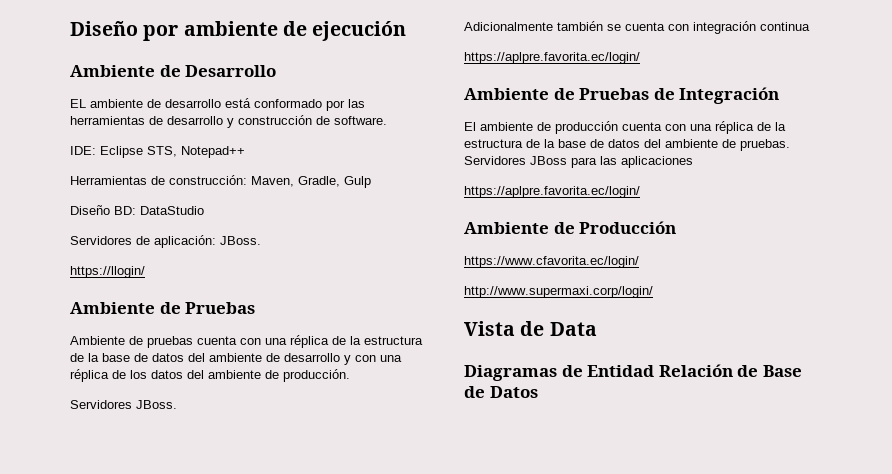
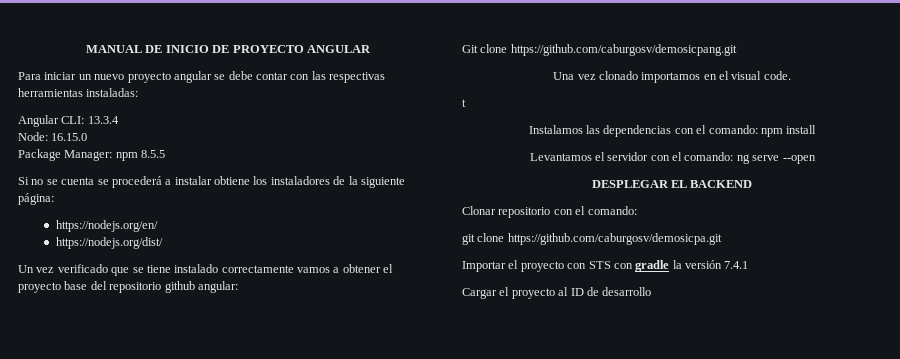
[70,21,407,41] [70,65,277,77] [70,98,365,111] [70,115,387,128] [70,146,245,158] [70,175,371,188] [70,205,204,215] [70,235,261,248] [70,266,145,278] [70,302,256,314] [70,335,423,348] [70,353,402,365] [70,369,350,382] [70,400,177,409] [464,21,810,34] [464,52,640,64] [464,87,780,104] [464,121,786,134] [464,139,790,151] [464,156,693,168] [464,186,640,198] [464,221,677,234] [464,256,639,268] [464,286,653,298] [464,321,597,336] [464,364,802,381] [464,386,538,398] Diseño por ambiente de ejecución // Ambiente de Desarrollo // EL ambiente de desarrollo está conformado por las herramientas de desarrollo y construcción de software. // IDE: Eclipse STS, Notepad++ // Herramientas de construcción: Maven, Gradle, Gulp // Diseño BD: DataStudio // Servidores de aplicación: JBoss. // https://llogin/ // Ambiente de Pruebas // Ambiente de pruebas cuenta con una réplica de la estructura de la base de datos del ambiente de desarrollo y con una réplica de los datos del ambiente de producción. // Servidores JBoss. // Adicionalmente también se cuenta con integración continua // https://aplpre.favorita.ec/login/ // Ambiente de Pruebas de Integración // El ambiente de producción cuenta con una réplica de la estructura de la base de datos del ambiente de pruebas. Servidores JBoss para las aplicaciones // https://aplpre.favorita.ec/login/ // Ambiente de Producción // https://www.cfavorita.ec/login/ // http://www.supermaxi.corp/login/ // Vista de Data // Diagramas de Entidad Relación de Base de Datos -> [86,45,371,53] [18,71,386,83] [18,88,139,97] [18,115,119,127] [18,132,88,141] [18,149,166,161] [18,176,405,188] [18,193,54,205] [55,220,158,232] [55,237,163,249] [18,264,394,276] [18,281,238,293] [462,44,737,56] [553,71,791,83] [462,99,466,107] [528,125,817,137] [529,152,816,164] [591,180,753,188] [462,206,637,218] [462,233,722,245] [462,260,749,272] [462,287,652,299] MANUAL DE INICIO DE PROYECTO ANGULAR // Para iniciar un nuevo proyecto angular se debe contar con las respectivas herramientas instaladas: // Angular CLI: 13.3.4 // Node: 16.15.0 // Package Manager: npm 8.5.5 // Si no se cuenta se procederá a instalar obtiene los instaladores de la siguiente página: // https://nodejs.org/en/ // https://nodejs.org/dist/ // Un vez verificado que se tiene instalado correctamente vamos a obtener el proyecto base del repositorio github angular: // Git clone https://github.com/caburgosv/demosicpang.git // Una vez clonado importamos en el visual code. // t // Instalamos las dependencias con el comando: npm install // Levantamos el servidor con el comando: ng serve --open // DESPLEGAR EL BACKEND // Clonar repositorio con el comando: // git clone https://github.com/caburgosv/demosicpa.git // Importar el proyecto con STS con gradle la versión 7.4.1 // Cargar el proyecto al ID de desarrollo

